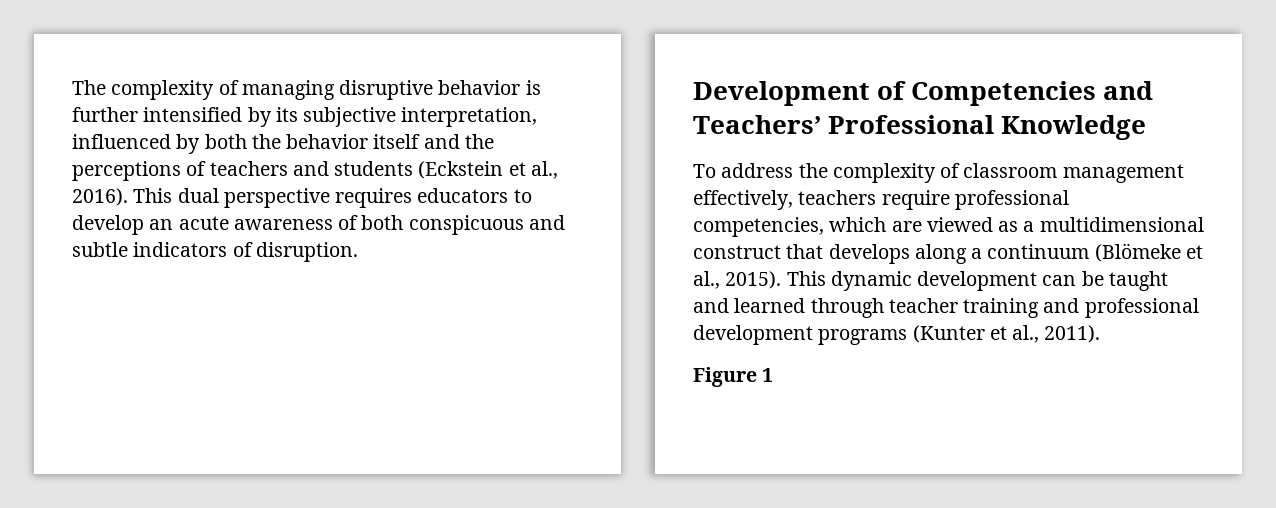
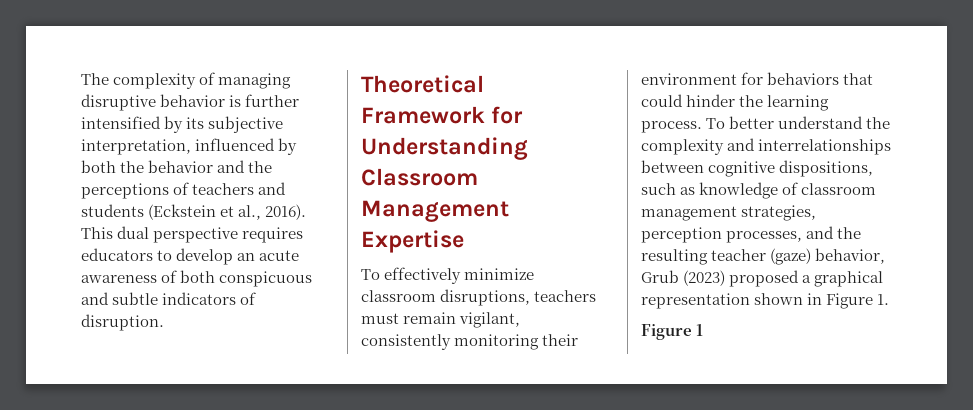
[373,134,421,149] itself -> (214, 166) none
[693,81,1154,106] [693,115,1147,140] [693,163,1184,183] [693,190,1069,210] [693,217,1204,237] [693,243,1203,264] [693,271,1168,291] [693,298,1199,318] [693,325,1101,345] Development of Competencies and Teachers’ Professional Knowledge // To address the complexity of classroom management effectively, teachers require professional competencies, which are viewed as a multidimensional construct that develops along a continuum (Blömeke et al., 2015). This dynamic development can be taught and learned through teacher training and professional development programs (Kunter et al., 2011). -> [361,75,484,93] [361,106,524,124] [361,137,528,160] [361,168,478,186] [361,200,509,222] [361,230,464,253] [361,267,535,284] [361,289,597,306] [361,312,521,328] [361,334,579,350] [641,72,874,85] [641,94,830,111] [641,116,891,133] [641,138,892,155] [641,160,874,177] [641,182,877,199] [641,205,817,221] [641,226,862,243] [641,248,886,265] [641,270,884,287] [641,293,890,309] Theoretical Framework for Understanding Classroom Management Expertise // To effectively minimize classroom disruptions, teachers must remain vigilant, consistently monitoring their environment for behaviors that could hinder the learning process. To better understand the complexity and interrelationships between cognitive dispositions, such as knowledge of classroom management strategies, perception processes, and the resulting teacher (gaze) behavior, Grub (2023) proposed a graphical representation shown in Figure 1.

